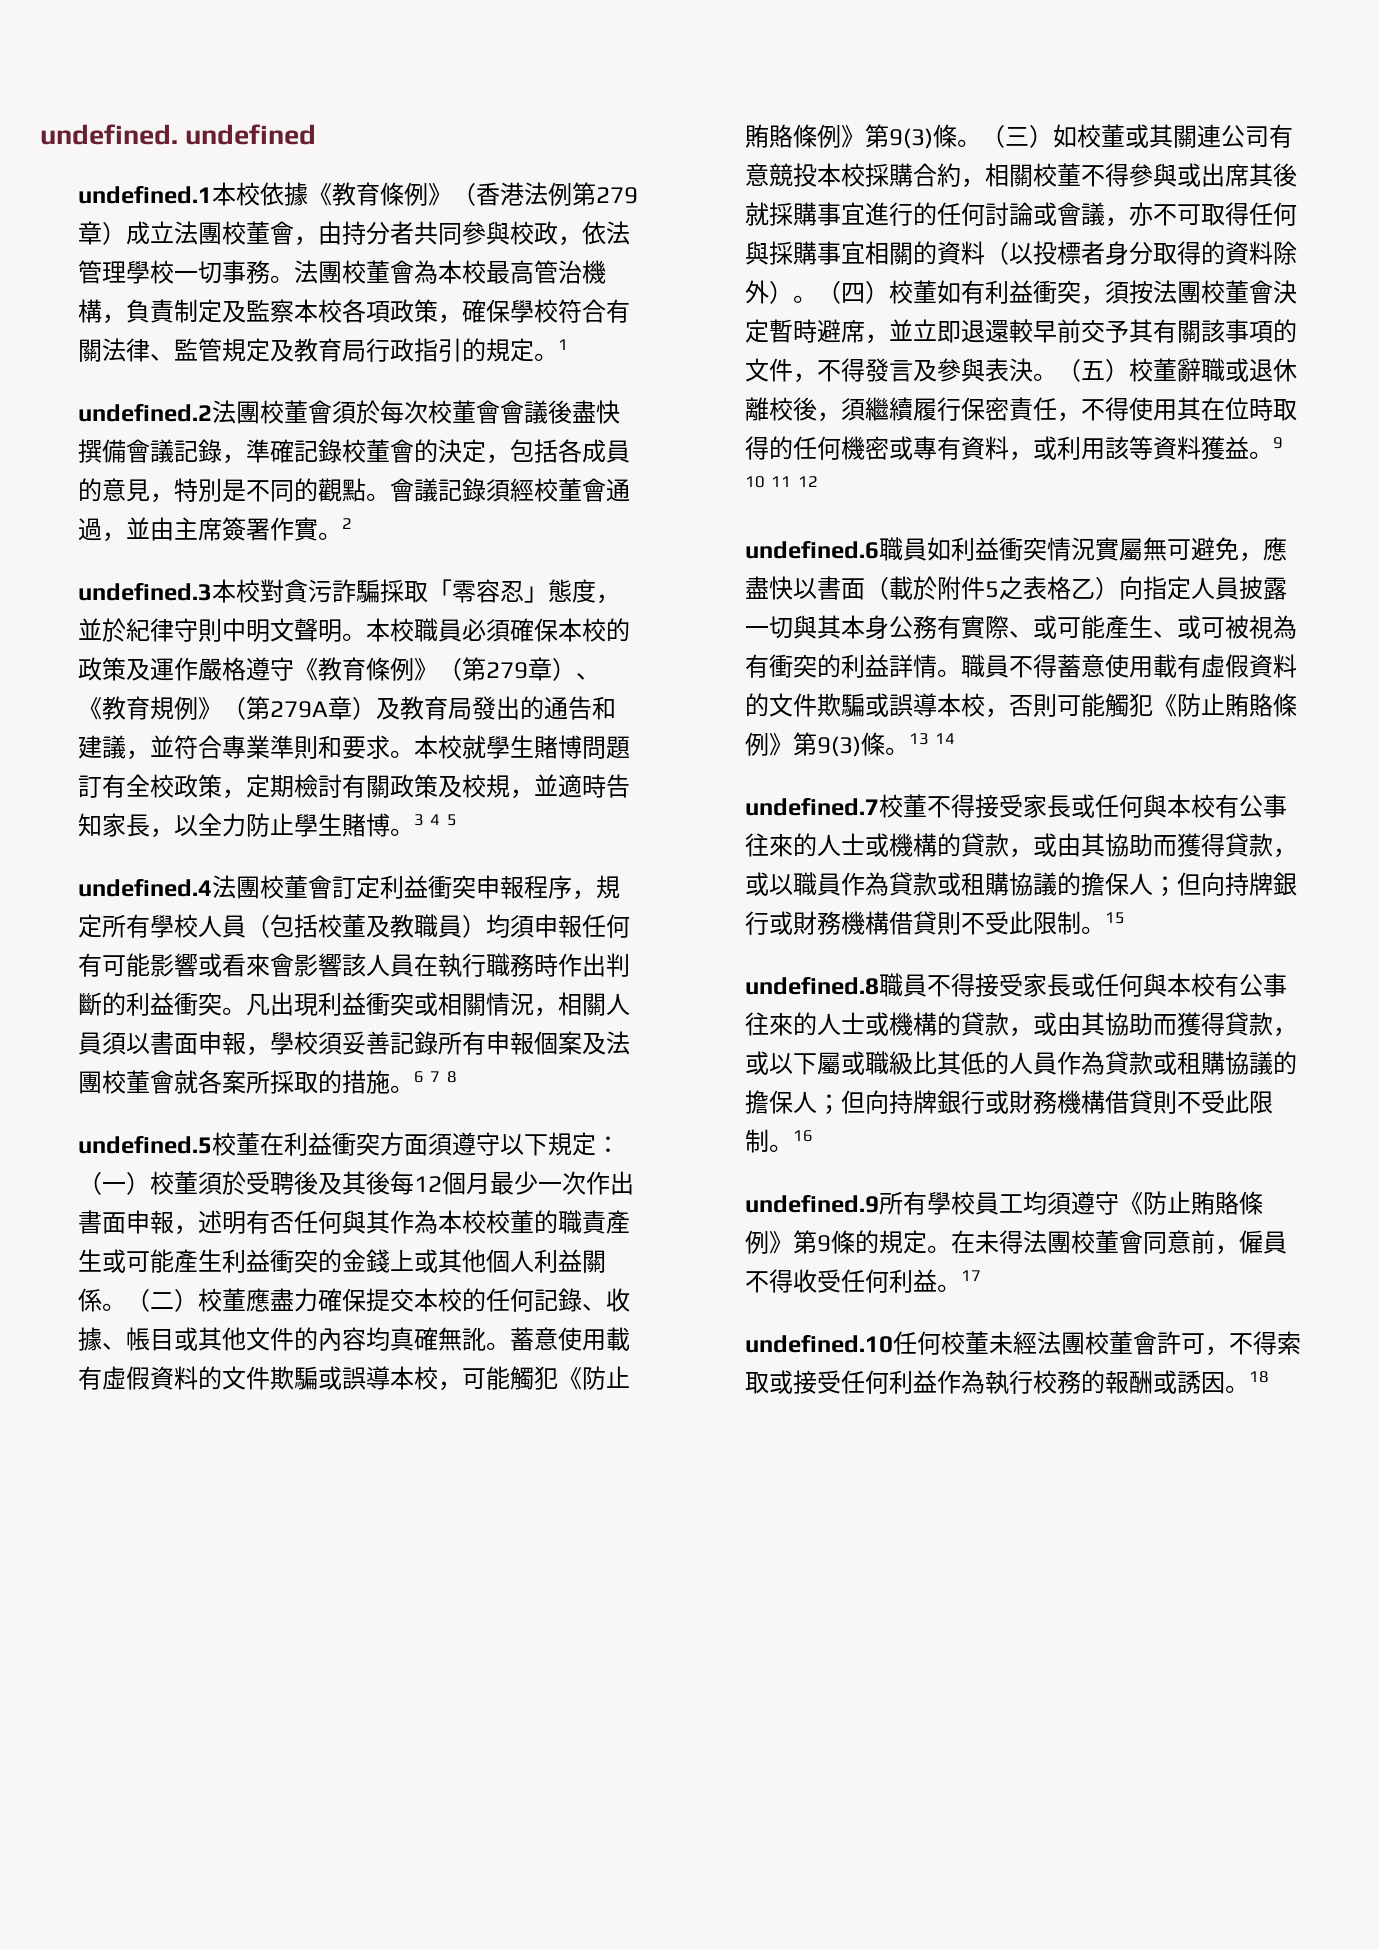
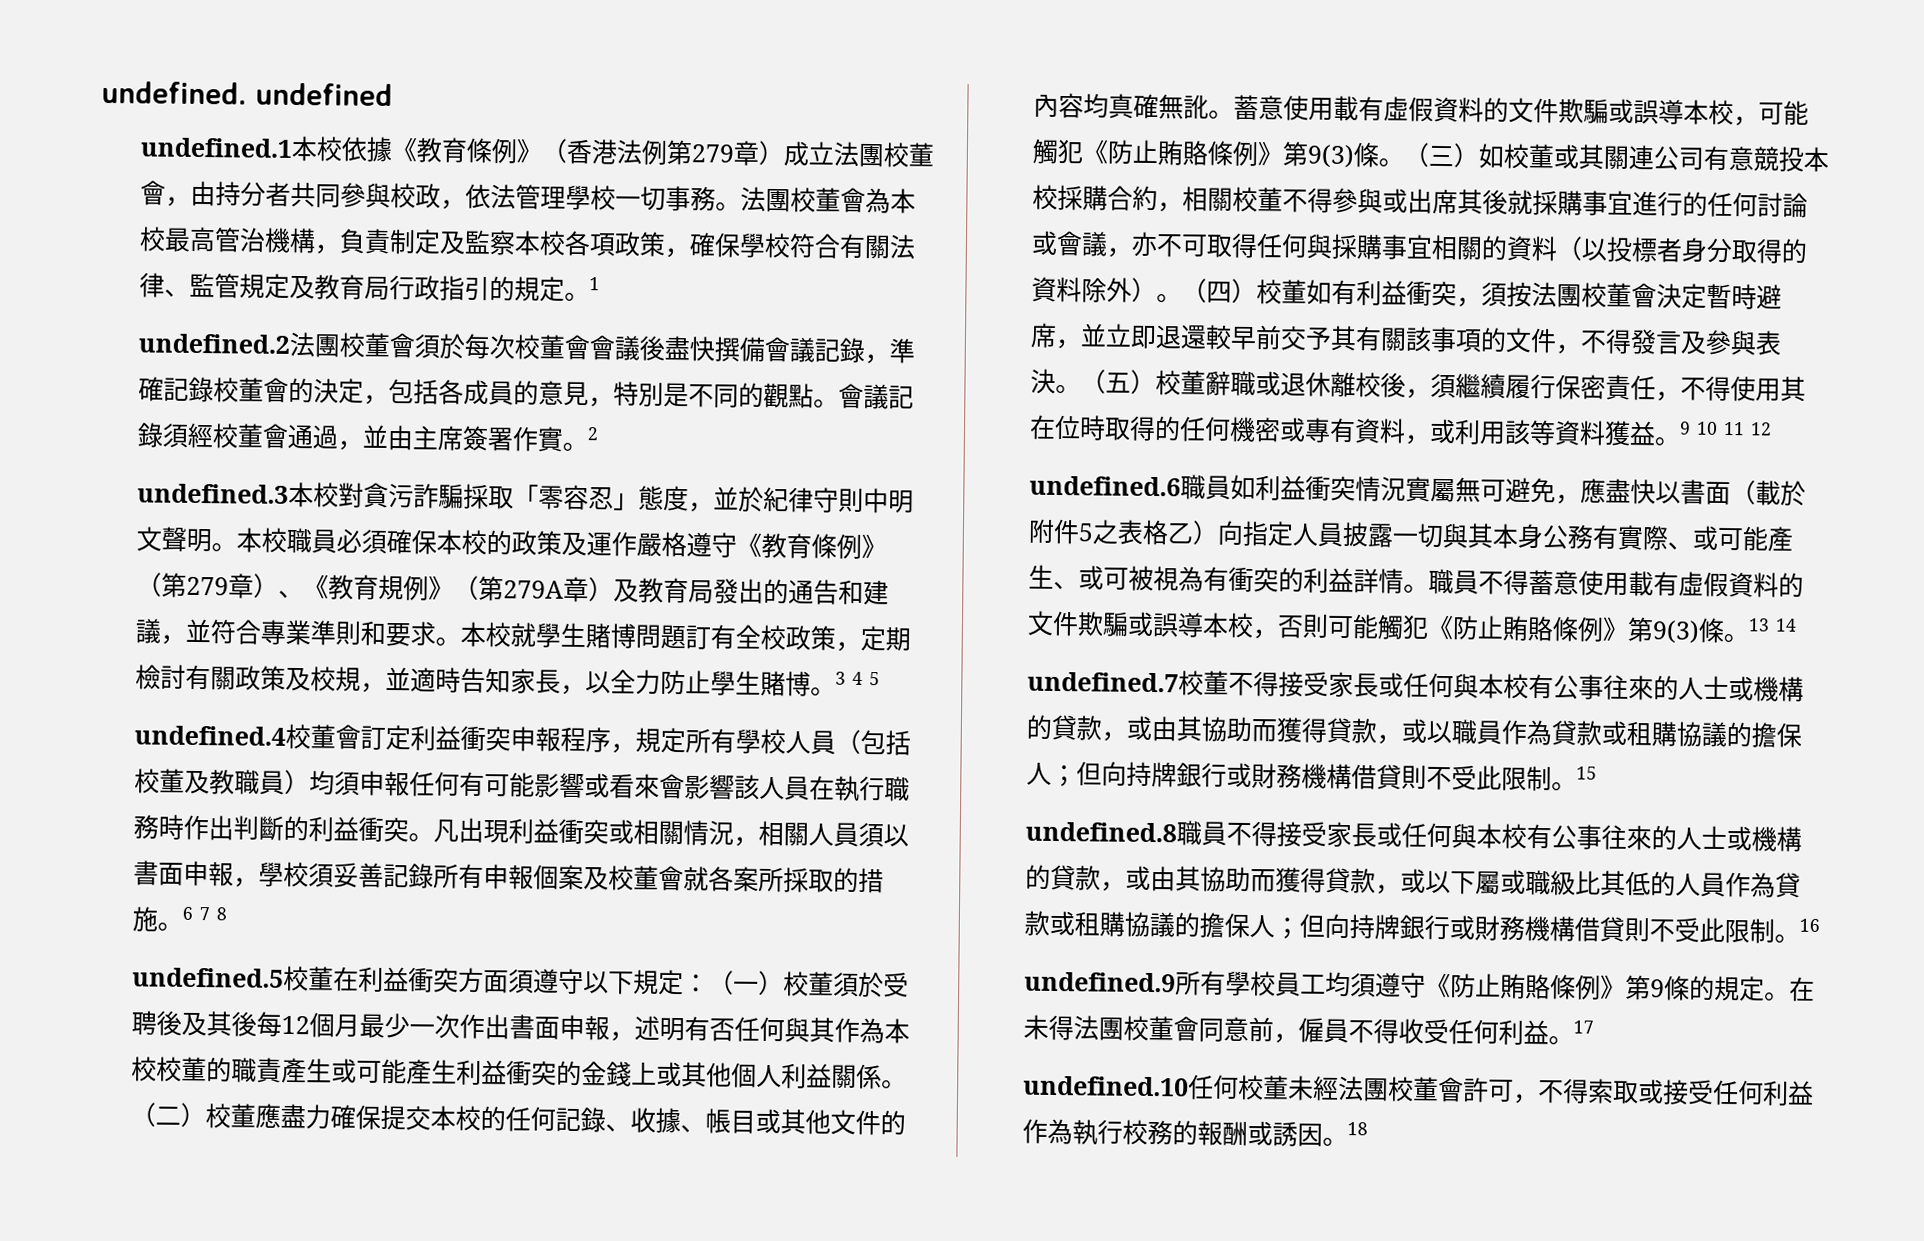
[211,875,260,899] 法團 -> (287, 735) none
[605,1031,630,1055] [77,1071,102,1094] 法團 -> (610, 878) none

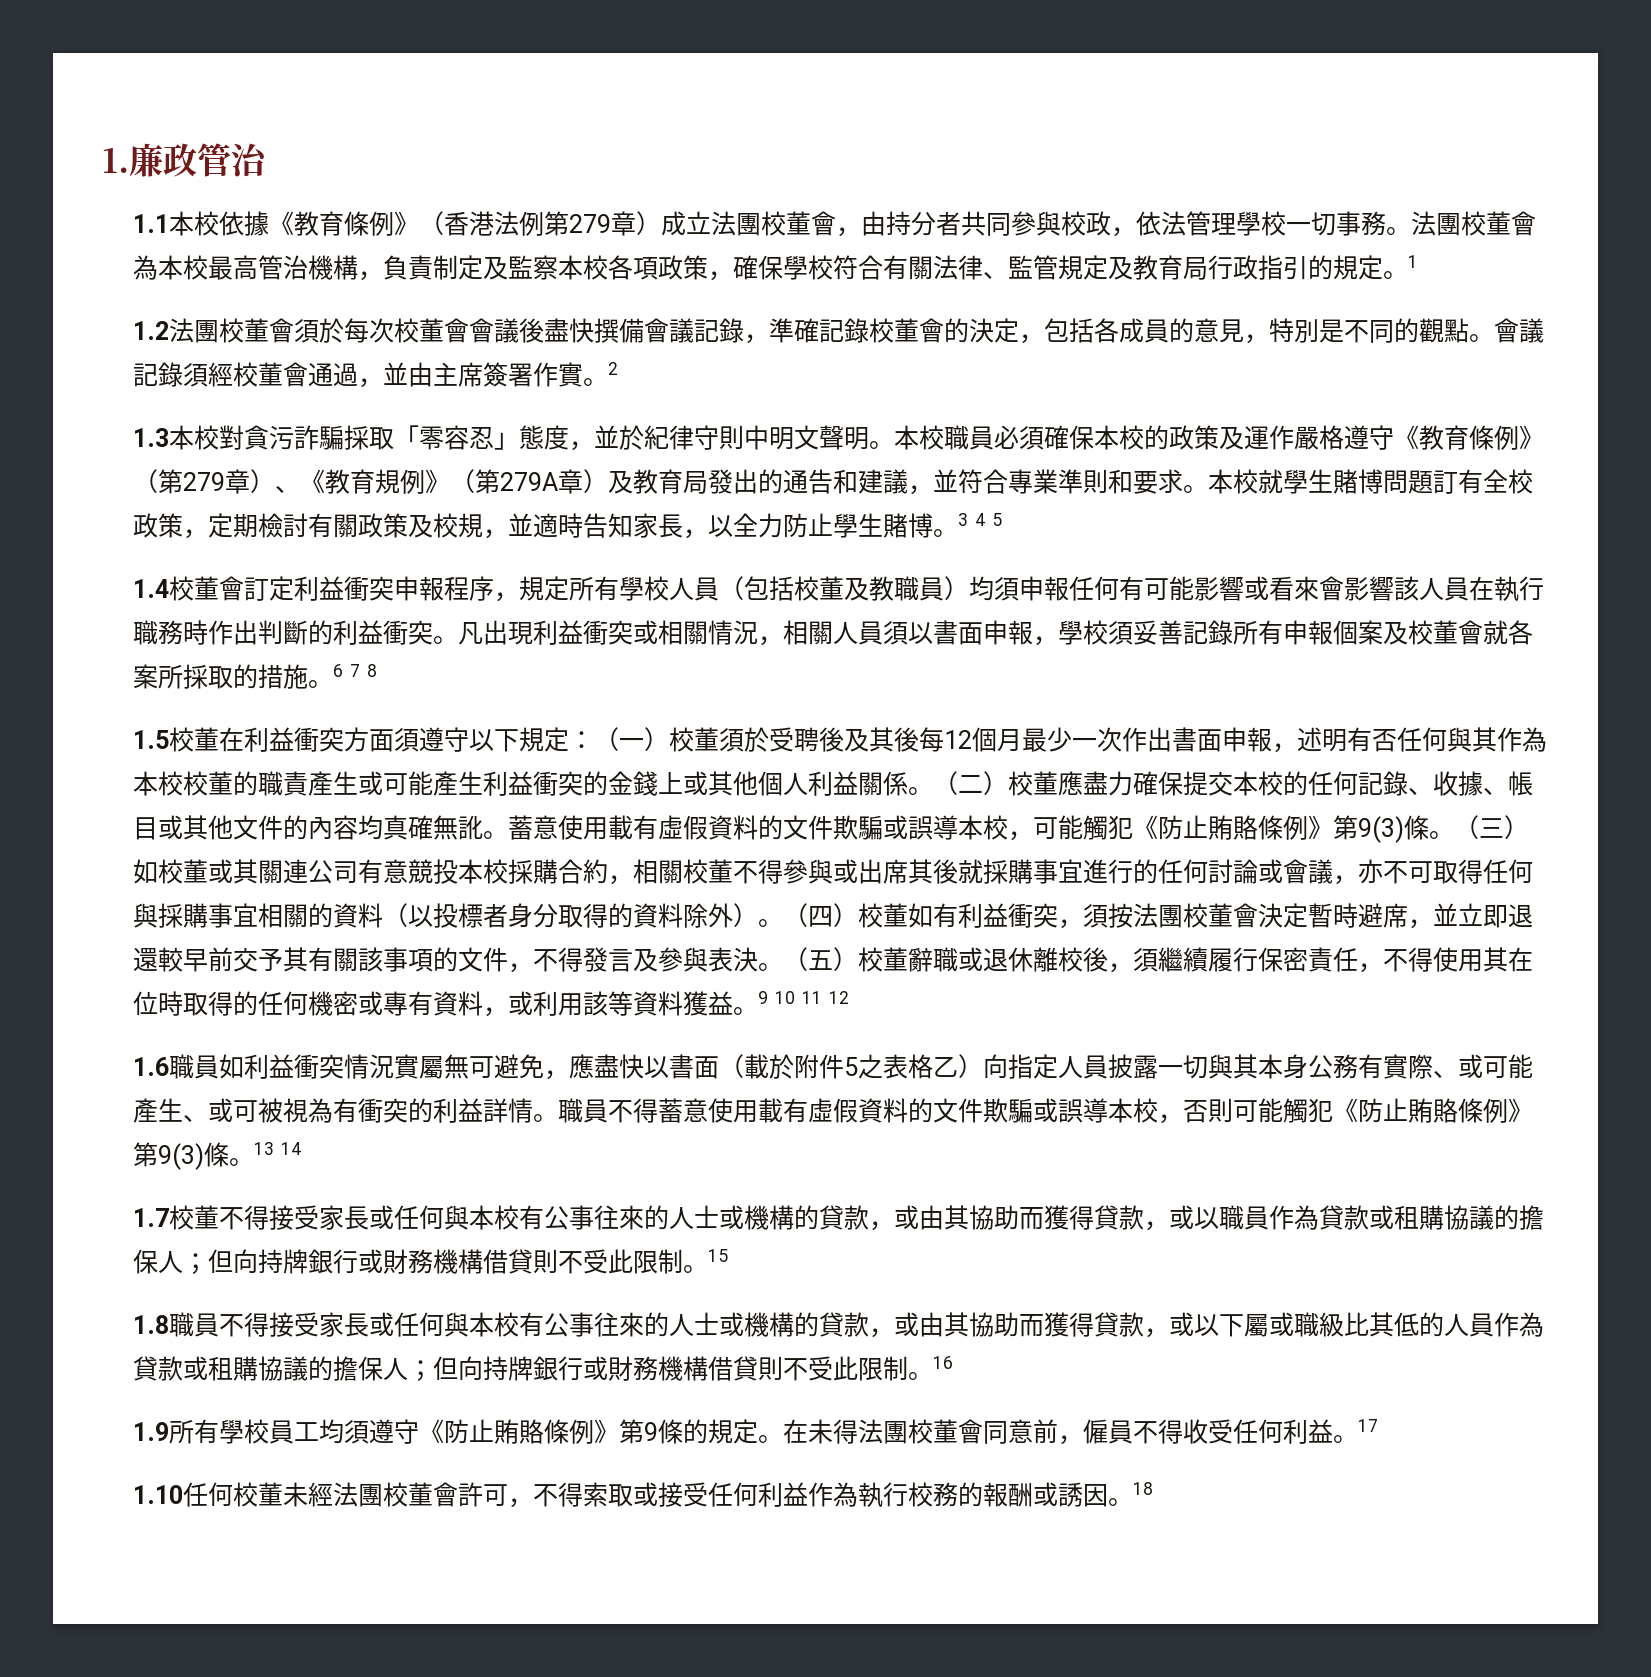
[101,80,393,107] [140,137,294,158] undefined. undefined // undefined.1 -> [102,143,268,177] [132,214,169,233] 1.廉政管治 // 1.1
[138,333,291,354] undefined.2 -> [132,321,169,340] 1.2
[137,483,290,504] undefined.3 -> [132,428,169,447] 1.3
[134,725,287,746] undefined.4 -> [132,579,169,598] 1.4
[132,967,285,988] undefined.5 -> [132,730,169,749] 1.5
[1029,475,1182,497] undefined.6 -> [132,1057,169,1076] 1.6
[1027,671,1180,693] undefined.7 -> [132,1208,169,1227] 1.7
[1025,821,1178,843] undefined.8 -> [132,1315,169,1334] 1.8
[1024,971,1177,993] undefined.9 -> [132,1422,169,1441] 1.9
[1023,1075,1190,1097] undefined.10 -> [132,1485,183,1504] 1.10

